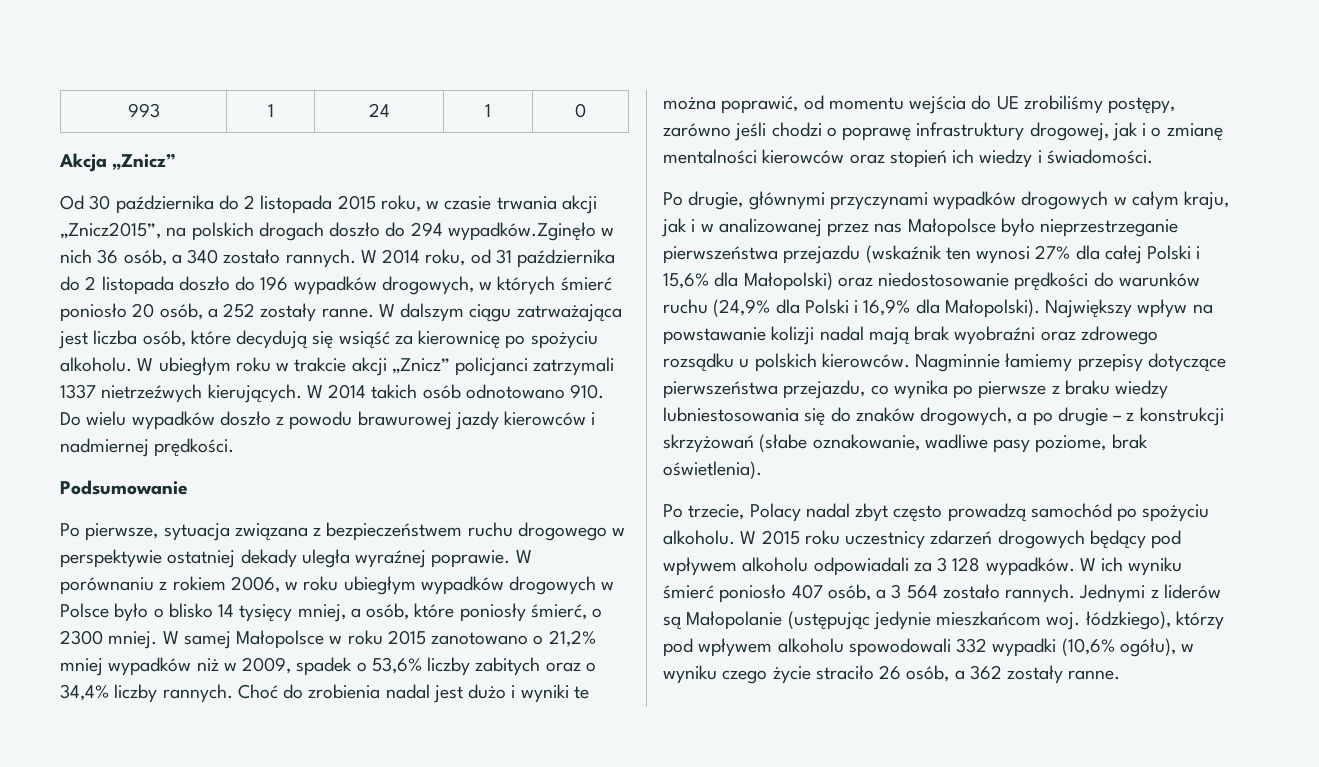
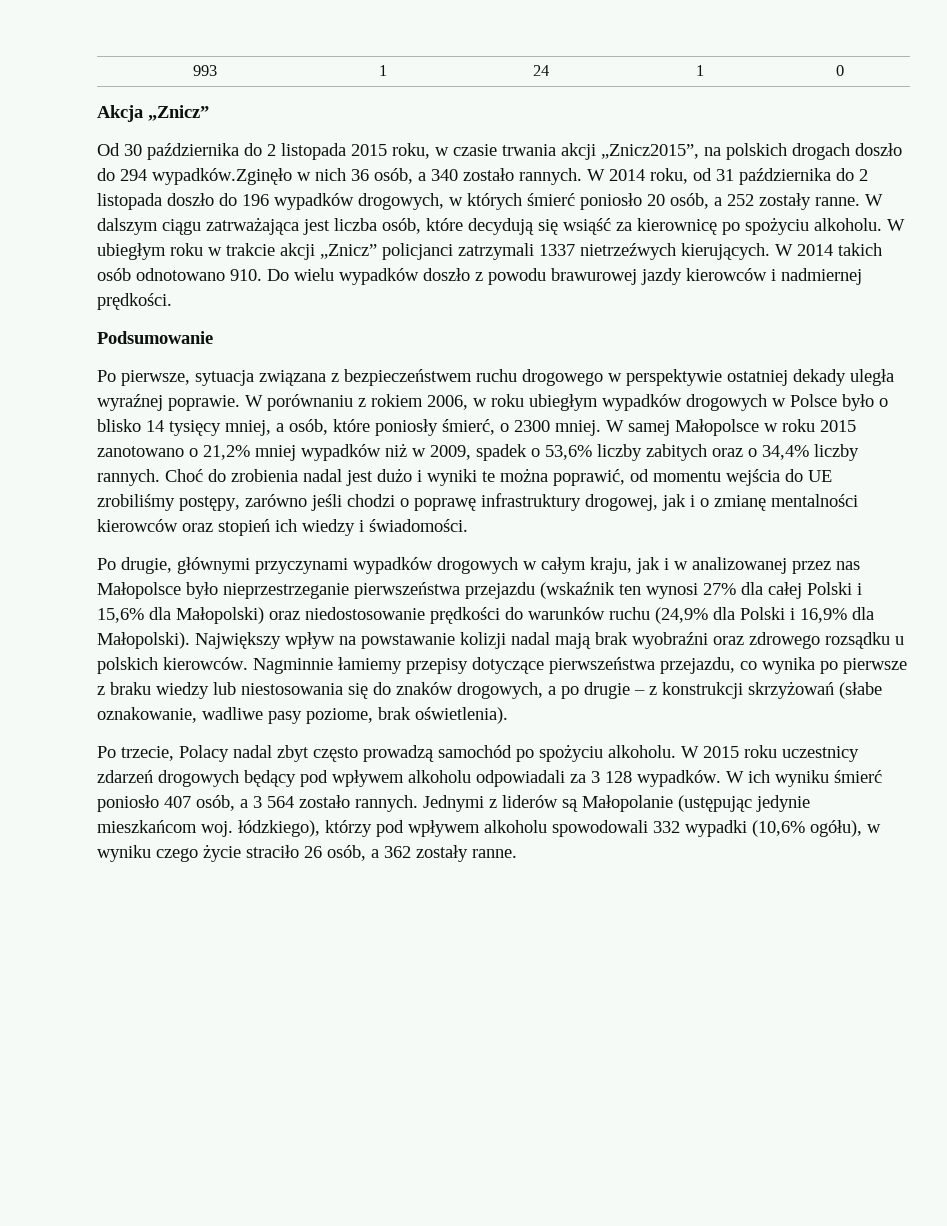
[663,407,799,422] lubniestosowania -> [213,682,343,695] lub niestosowania

